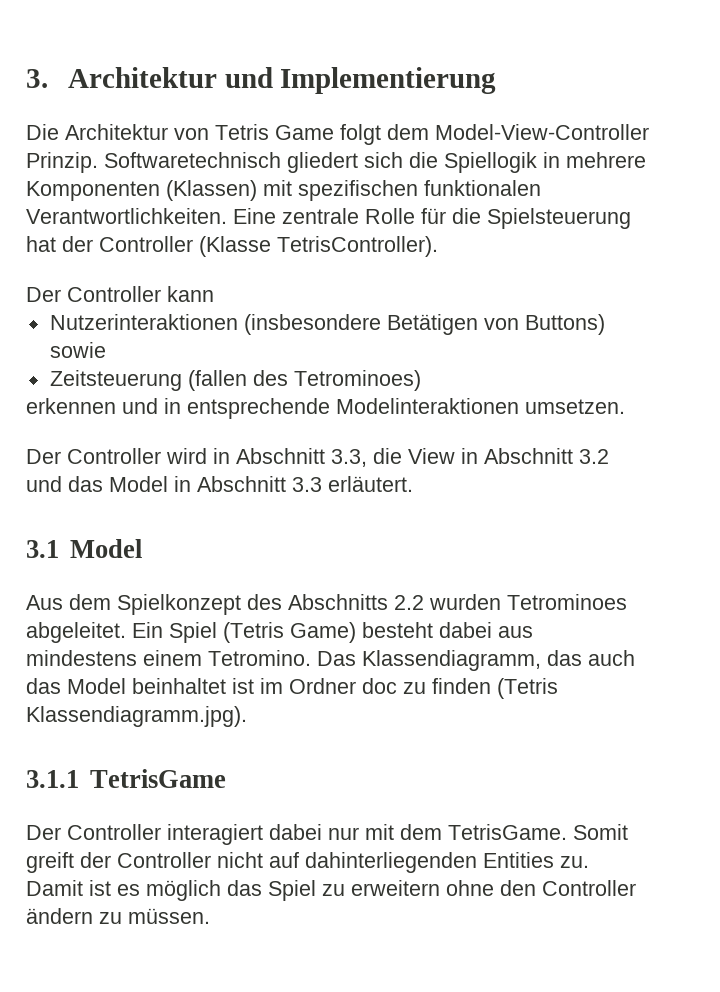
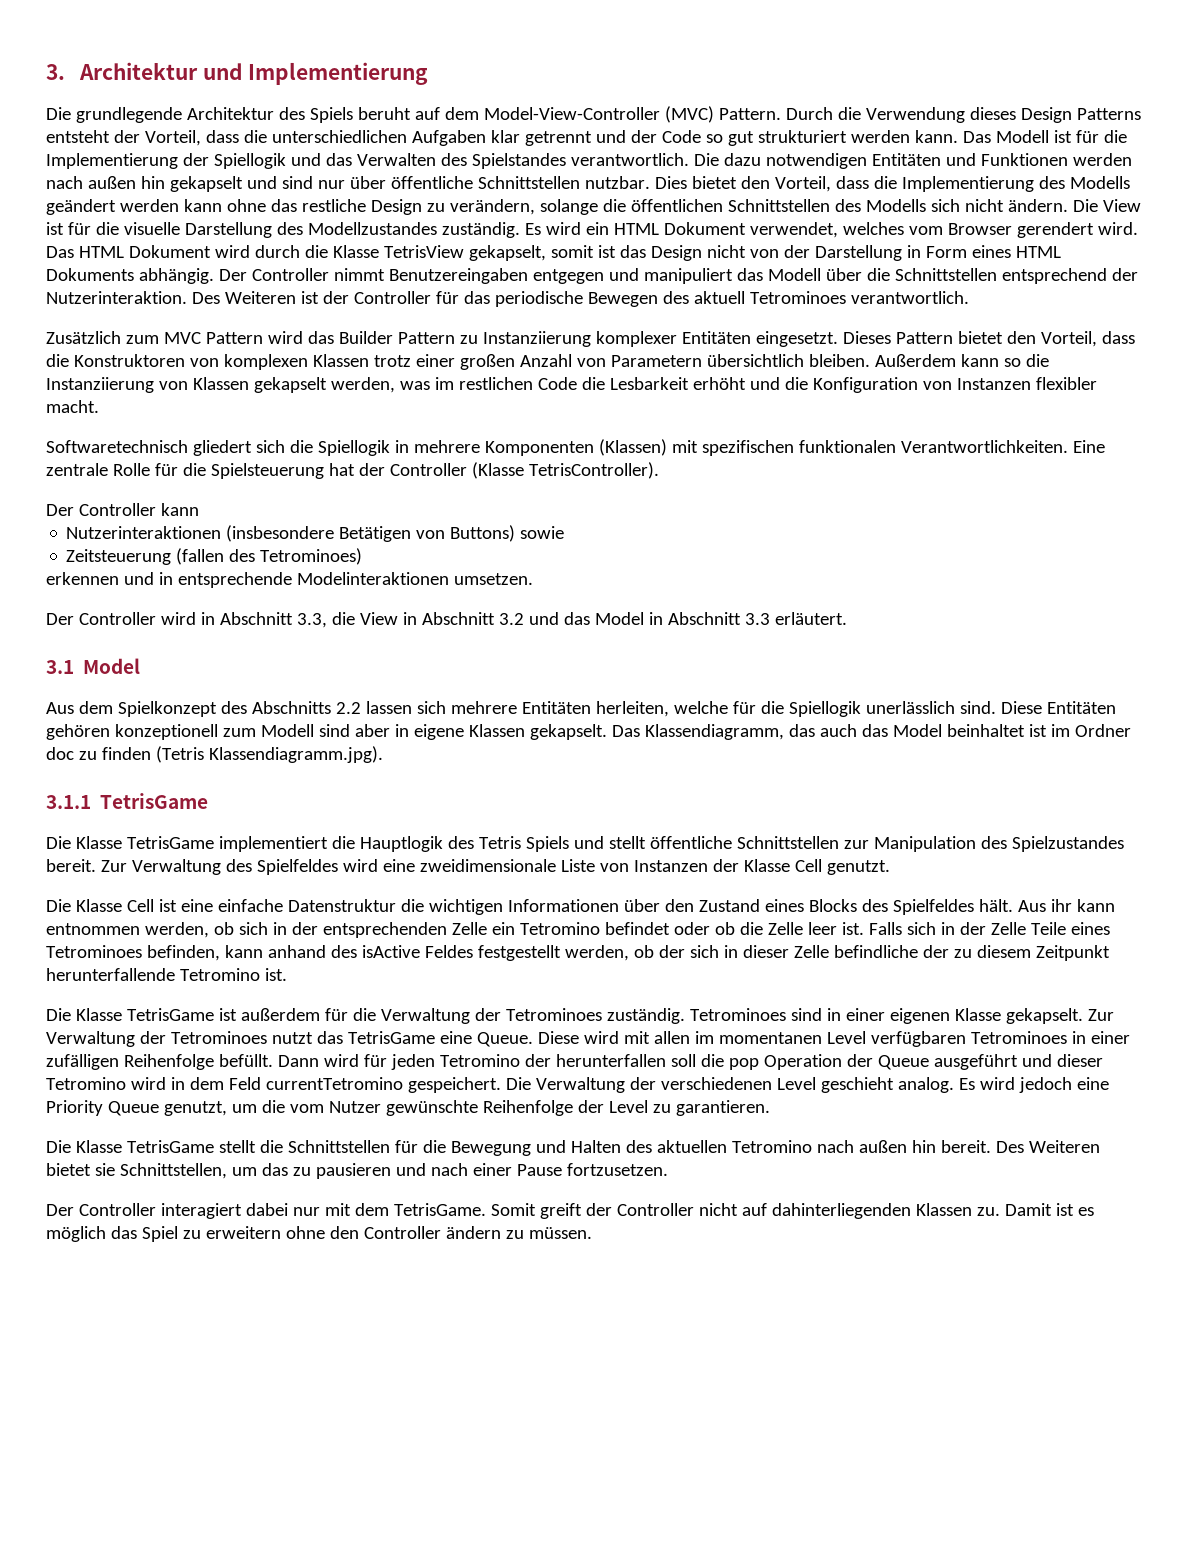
[65,124,649,145] [26,152,98,173] Architektur von Tetris Game folgt dem Model-View-Controller Prinzip. -> [75,106,1141,123] [46,130,1127,146] [46,153,1132,169] [46,176,1130,192] [46,199,1141,215] [46,222,1138,238] [46,245,1061,261] [46,268,1138,284] [46,291,969,307] [46,331,1135,347] [46,354,1049,370] [46,377,1097,393] [46,400,99,413] grundlegende Architektur des Spiels beruht auf dem Model-View-Controller (MVC) Pattern. Durch die Verwendung dieses Design Patterns entsteht der Vorteil, dass die unterschiedlichen Aufgaben klar getrennt und der Code so gut strukturiert werden kann. Das Modell ist für die Implementierung der Spiellogik und das Verwalten des Spielstandes verantwortlich. Die dazu notwendigen Entitäten und Funktionen werden nach außen hin gekapselt und sind nur über öffentliche Schnittstellen nutzbar. Dies bietet den Vorteil, dass die Implementierung des Modells geändert werden kann ohne das restliche Design zu verändern, solange die öffentlichen Schnittstellen des Modells sich nicht ändern. Die View ist für die visuelle Darstellung des Modellzustandes zuständig. Es wird ein HTML Dokument verwendet, welches vom Browser gerendert wird. Das HTML Dokument wird durch die Klasse TetrisView gekapselt, somit ist das Design nicht von der Darstellung in Form eines HTML Dokuments abhängig. Der Controller nimmt Benutzereingaben entgegen und manipuliert das Modell über die Schnittstellen entsprechend der Nutzerinteraktion. Des Weiteren ist der Controller für das periodische Bewegen des aktuell Tetrominoes verantwortlich. // Zusätzlich zum MVC Pattern wird das Builder Pattern zu Instanziierung komplexer Entitäten eingesetzt. Dieses Pattern bietet den Vorteil, dass die Konstruktoren von komplexen Klassen trotz einer großen Anzahl von Parametern übersichtlich bleiben. Außerdem kann so die Instanziierung von Klassen gekapselt werden, was im restlichen Code die Lesbarkeit erhöht und die Konfiguration von Instanzen flexibler macht. //
[429,594,627,610] [26,622,533,643] [26,650,311,666] wurden Tetrominoes abgeleitet. Ein Spiel (Tetris Game) besteht dabei aus mindestens einem Tetromino. -> [365,701,1116,717] [46,724,607,740] lassen sich mehrere Entitäten herleiten, welche für die Spiellogik unerlässlich sind. Diese Entitäten gehören konzeptionell zum Modell sind aber in eigene Klassen gekapselt.
(226, 778) none -> [46,836,1124,852] [46,859,890,875] [46,899,1115,915] [46,922,1110,938] [46,945,1110,961] [46,968,287,981] [46,1008,1114,1024] [46,1031,1130,1047] [46,1054,1103,1070] [46,1077,1109,1093] [46,1100,770,1116] [46,1140,1100,1156] [46,1163,668,1179] // Die Klasse TetrisGame implementiert die Hauptlogik des Tetris Spiels und stellt öffentliche Schnittstellen zur Manipulation des Spielzustandes bereit. Zur Verwaltung des Spielfeldes wird eine zweidimensionale Liste von Instanzen der Klasse Cell genutzt. // Die Klasse Cell ist eine einfache Datenstruktur die wichtigen Informationen über den Zustand eines Blocks des Spielfeldes hält. Aus ihr kann entnommen werden, ob sich in der entsprechenden Zelle ein Tetromino befindet oder ob die Zelle leer ist. Falls sich in der Zelle Teile eines Tetrominoes befinden, kann anhand des isActive Feldes festgestellt werden, ob der sich in dieser Zelle befindliche der zu diesem Zeitpunkt herunterfallende Tetromino ist. // Die Klasse TetrisGame ist außerdem für die Verwaltung der Tetrominoes zuständig. Tetrominoes sind in einer eigenen Klasse gekapselt. Zur Verwaltung der Tetrominoes nutzt das TetrisGame eine Queue. Diese wird mit allen im momentanen Level verfügbaren Tetrominoes in einer zufälligen Reihenfolge befüllt. Dann wird für jeden Tetromino der herunterfallen soll die pop Operation der Queue ausgeführt und dieser Tetromino wird in dem Feld currentTetromino gespeichert. Die Verwaltung der verschiedenen Level geschieht analog. Es wird jedoch eine Priority Queue genutzt, um die vom Nutzer gewünschte Reihenfolge der Level zu garantieren. // Die Klasse TetrisGame stellt die Schnittstellen für die Bewegung und Halten des aktuellen Tetromino nach außen hin bereit. Des Weiteren bietet sie Schnittstellen, um das zu pausieren und nach einer Pause fortzusetzen.
[483,852,554,868] Entities -> [915,1203,972,1216] Klassen

